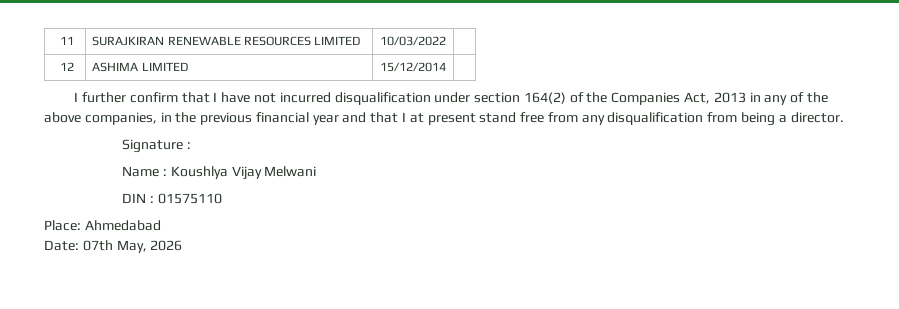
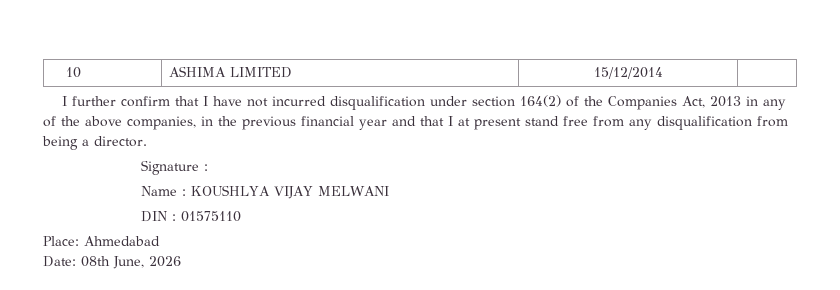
[59,36,74,45] [92,36,361,46] [380,36,446,46] [59,62,74,71] 11 | SURAJKIRAN RENEWABLE RESOURCES LIMITED | 10/03/2022 | // 12 -> [65,67,81,78] 10
[170,166,317,180] Koushlya Vijay Melwani -> [191,185,390,199] KOUSHLYA VIJAY MELWANI
[82,240,147,253] 07th May, -> [81,256,144,269] 08th June,

